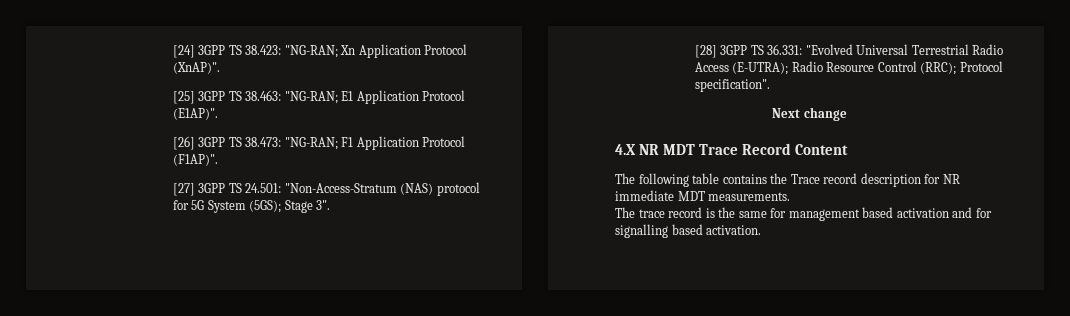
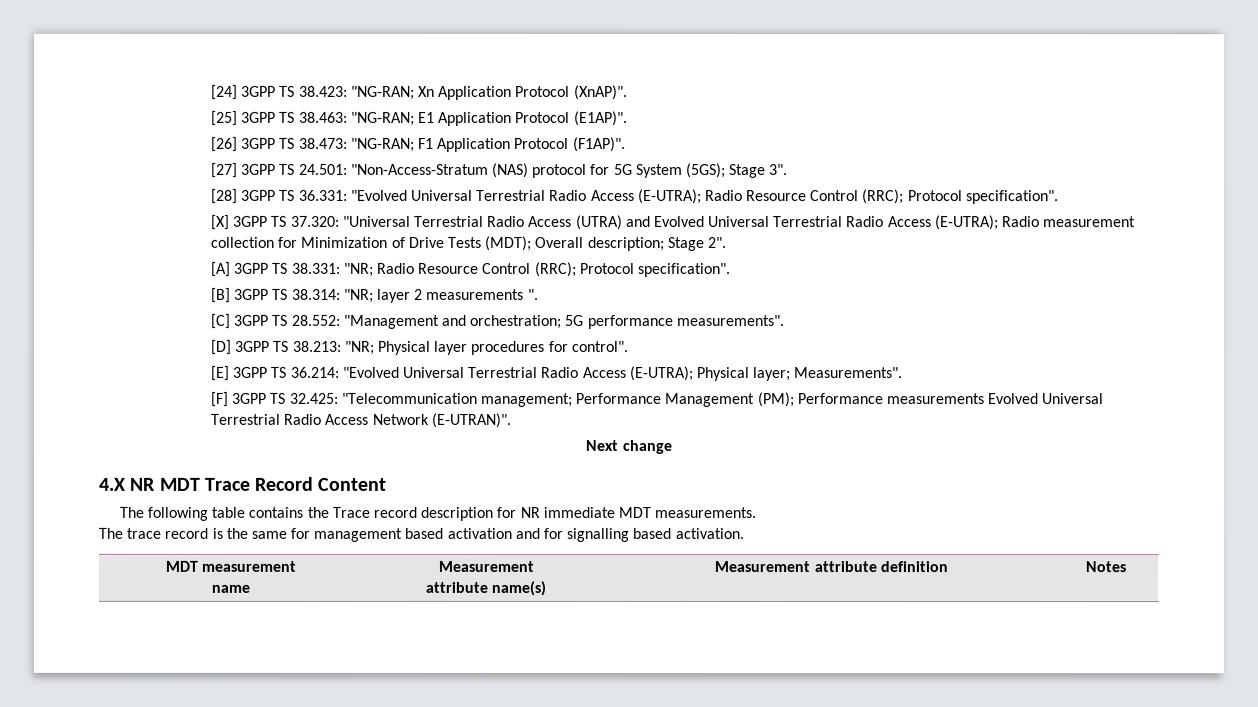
(770, 85) none -> [211,214,1137,231] [211,235,727,252] [211,261,731,278] [211,287,539,303] [211,313,785,330] [210,339,629,355] [210,365,903,382] [210,391,1104,408] [210,412,511,428] // [X] 3GPP TS 37.320: "Universal Terrestrial Radio Access (UTRA) and Evolved Universal Terrestrial Radio Access (E-UTRA); Radio measurement collection for Minimization of Drive Tests (MDT); Overall description; Stage 2". // [A] 3GPP TS 38.331: "NR; Radio Resource Control (RRC); Protocol specification". // [B] 3GPP TS 38.314: "NR; layer 2 measurements ". // [C] 3GPP TS 28.552: "Management and orchestration; 5G performance measurements". // [D] 3GPP TS 38.213: "NR; Physical layer procedures for control". // [E] 3GPP TS 36.214: "Evolved Universal Terrestrial Radio Access (E-UTRA); Physical layer; Measurements". // [F] 3GPP TS 32.425: "Telecommunication management; Performance Management (PM); Performance measurements Evolved Universal Terrestrial Radio Access Network (E-UTRAN)".
(762, 230) none -> [164,560,297,572] [211,584,250,593] [437,560,534,572] [424,580,547,596] [714,561,948,573] [1085,561,1126,573] // MDT measurement // name | Measurement // attribute name(s) | Measurement attribute definition | Notes

